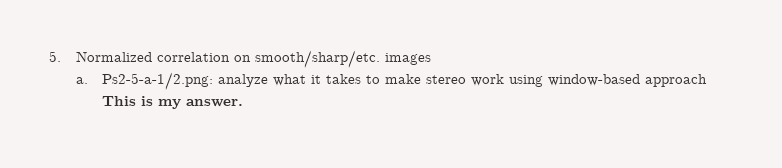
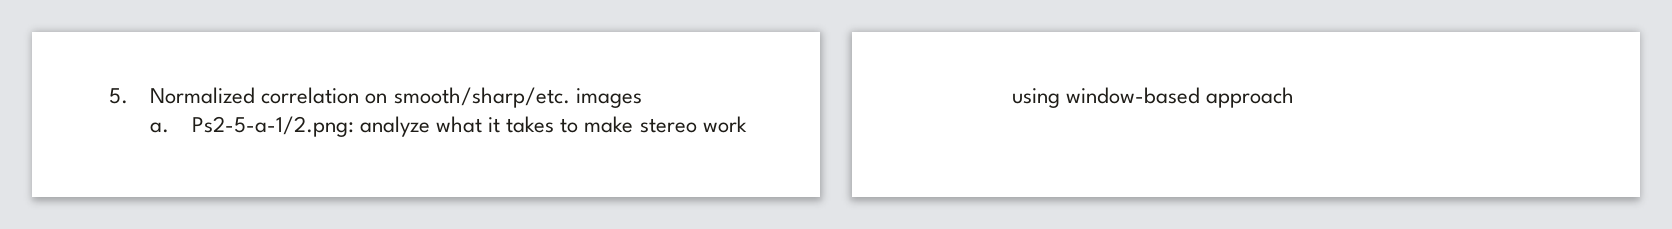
[101,96,243,109] // This is my answer. -> (1295, 97) none

